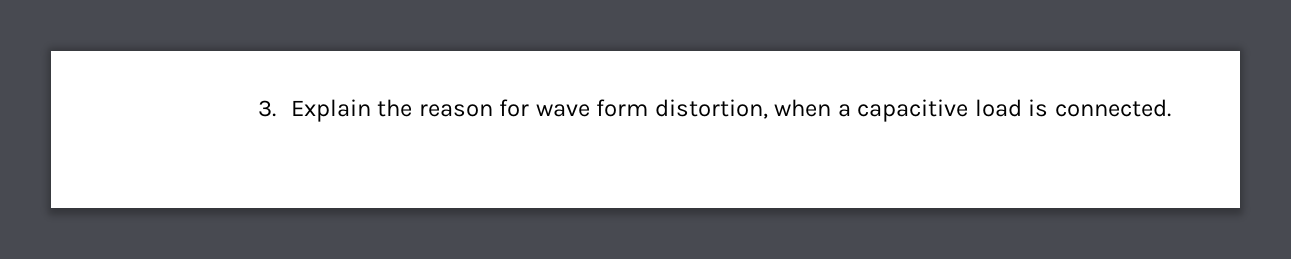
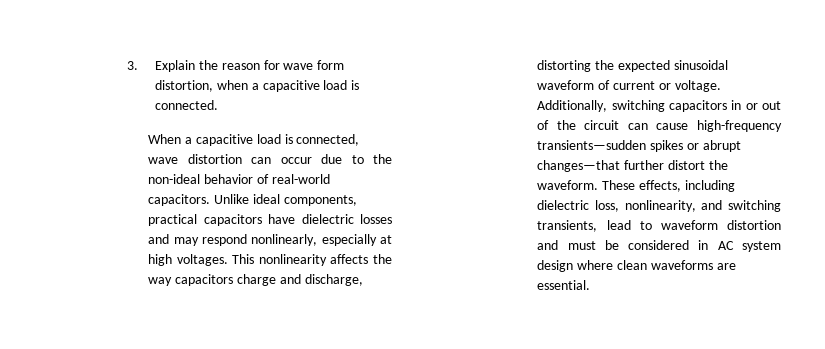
(1171, 108) none -> [148,134,360,146] [148,154,392,164] [148,174,330,184] [148,194,357,206] [148,214,392,226] [148,234,392,246] [148,254,392,266] [148,274,363,286] [537,60,728,72] [537,80,721,92] [537,100,781,112] [537,120,782,132] [537,140,741,152] [537,160,728,172] [537,180,735,192] [537,200,781,212] [537,220,781,232] [537,240,781,252] [537,260,736,272] [537,280,591,290] // When a capacitive load is connected, wave distortion can occur due to the non-ideal behavior of real-world capacitors. Unlike ideal components, practical capacitors have dielectric losses and may respond nonlinearly, especially at high voltages. This nonlinearity affects the way capacitors charge and discharge, distorting the expected sinusoidal waveform of current or voltage. Additionally, switching capacitors in or out of the circuit can cause high-frequency transients—sudden spikes or abrupt changes—that further distort the waveform. These effects, including dielectric loss, nonlinearity, and switching transients, lead to waveform distortion and must be considered in AC system design where clean waveforms are essential.

